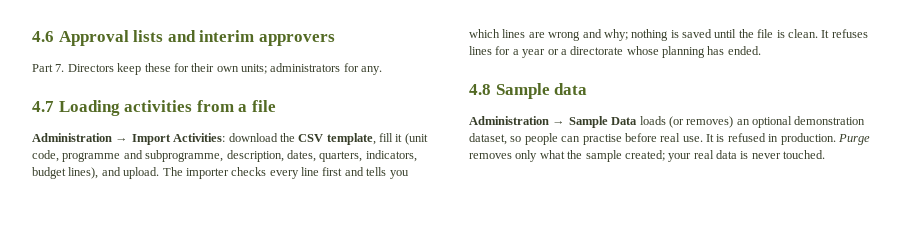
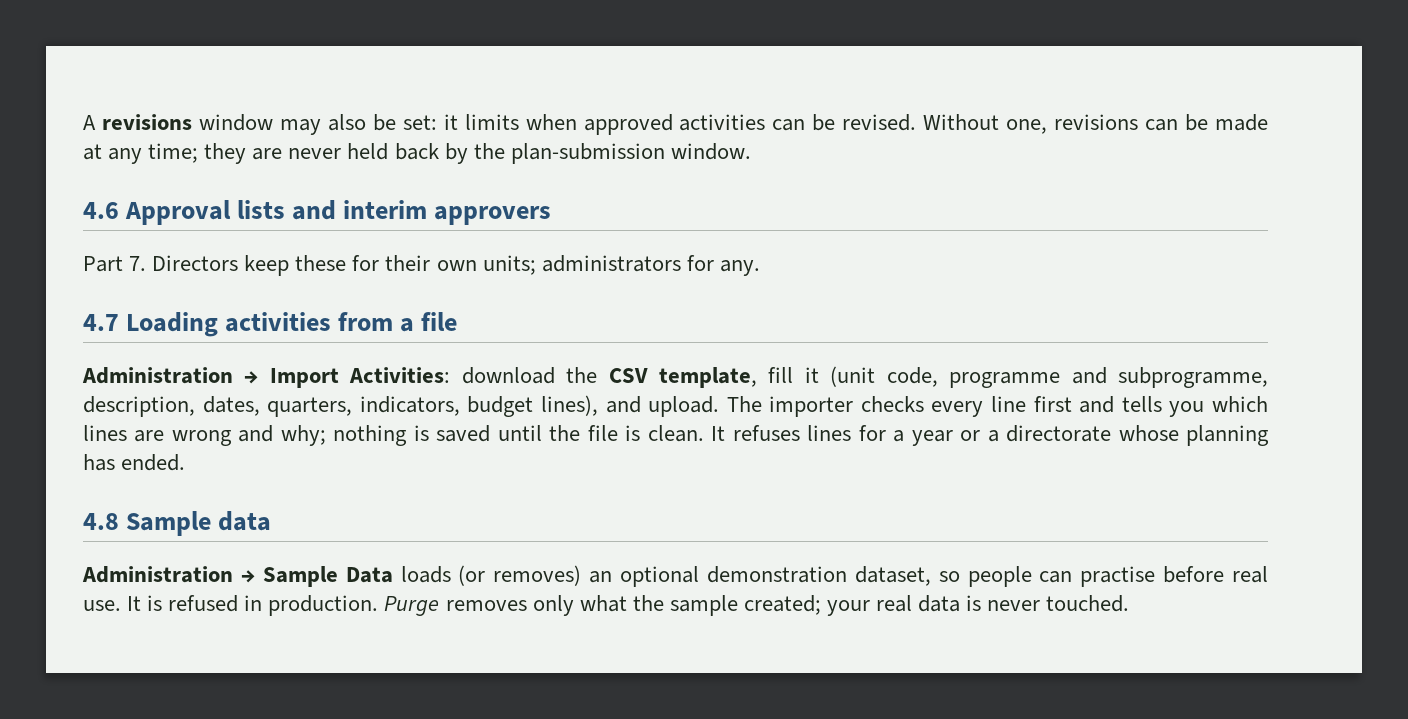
(32, 36) none -> [83,114,1269,135] [83,143,751,164] A revisions window may also be set: it limits when approved activities can be revised. Without one, revisions can be made at any time; they are never held back by the plan-submission window. //

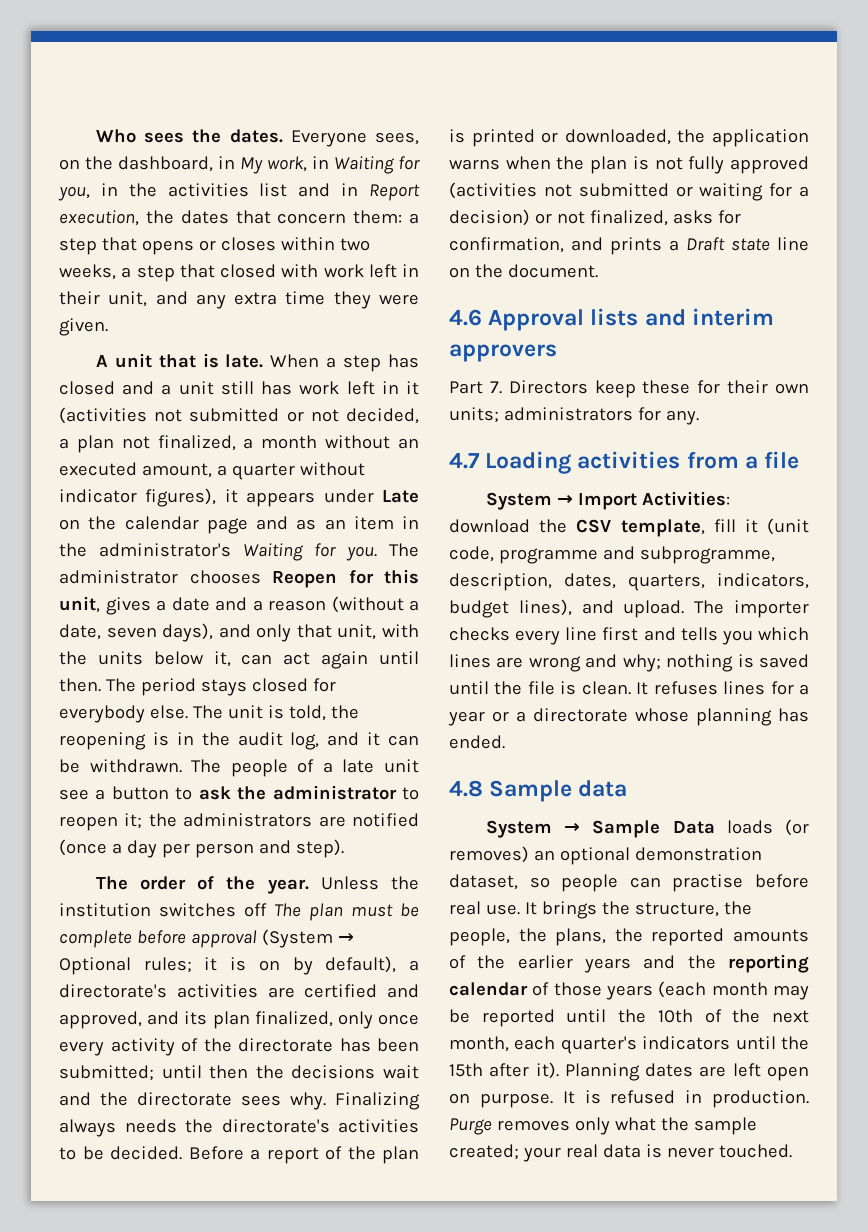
[83,114,1269,135] [83,143,751,164] A revisions window may also be set: it limits when approved activities can be revised. Without one, revisions can be made at any time; they are never held back by the plan-submission window. -> [95,129,419,147] [59,156,420,174] [58,183,421,201] [59,210,419,226] [59,237,370,255] [59,264,419,282] [59,291,419,309] [59,318,108,336] [95,353,420,372] [59,381,420,395] [59,407,419,424] [59,435,419,453] [59,462,365,480] [59,488,419,507] [59,516,419,534] [59,543,419,561] [59,569,419,588] [59,596,419,615] [59,623,419,642] [59,651,419,669] [59,678,336,696] [59,705,359,723] [59,732,419,750] [59,759,419,777] [59,785,420,800] [59,813,419,831] [59,839,344,858] [95,876,419,894] [59,903,419,921] [59,929,354,948] [59,956,420,975] [59,984,419,998] [59,1011,420,1029] [59,1038,419,1056] [59,1065,419,1081] [59,1092,420,1110] [59,1119,419,1137] [59,1146,419,1164] [449,129,809,147] [449,156,809,174] [449,182,809,201] [449,209,741,226] [449,237,809,255] [449,264,598,278] Who sees the dates. Everyone sees, on the dashboard, in My work, in Waiting for you, in the activities list and in Report execution, the dates that concern them: a step that opens or closes within two weeks, a step that closed with work left in their unit, and any extra time they were given. // A unit that is late. When a step has closed and a unit still has work left in it (activities not submitted or not decided, a plan not finalized, a month without an executed amount, a quarter without indicator figures), it appears under Late on the calendar page and as an item in the administrator's Waiting for you. The administrator chooses Reopen for this unit, gives a date and a reason (without a date, seven days), and only that unit, with the units below it, can act again until then. The period stays closed for everybody else. The unit is told, the reopening is in the audit log, and it can be withdrawn. The people of a late unit see a button to ask the administrator to reopen it; the administrators are notified (once a day per person and step). // The order of the year. Unless the institution switches off The plan must be complete before approval (System → Optional rules; it is on by default), a directorate's activities are certified and approved, and its plan finalized, only once every activity of the directorate has been submitted; until then the decisions wait and the directorate sees why. Finalizing always needs the directorate's activities to be decided. Before a report of the plan is printed or downloaded, the application warns when the plan is not fully approved (activities not submitted or waiting for a decision) or not finalized, asks for confirmation, and prints a Draft state line on the document.
[82,367,233,384] Administration -> [485,492,552,510] System
[82,566,233,583] Administration -> [485,820,552,838] System
(142, 603) none -> [541,901,752,919] [449,928,809,946] [449,954,809,973] [449,981,809,1000] [449,1009,809,1027] [449,1036,809,1054] [449,1062,809,1081] [449,1091,575,1108] brings the structure, the people, the plans, the reported amounts of the earlier years and the reporting calendar of those years (each month may be reported until the 10th of the next month, each quarter's indicators until the 15th after it). Planning dates are left open on purpose. It

